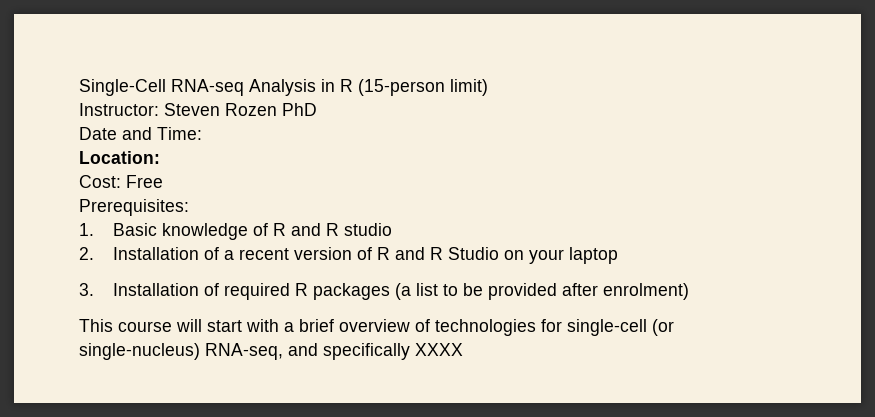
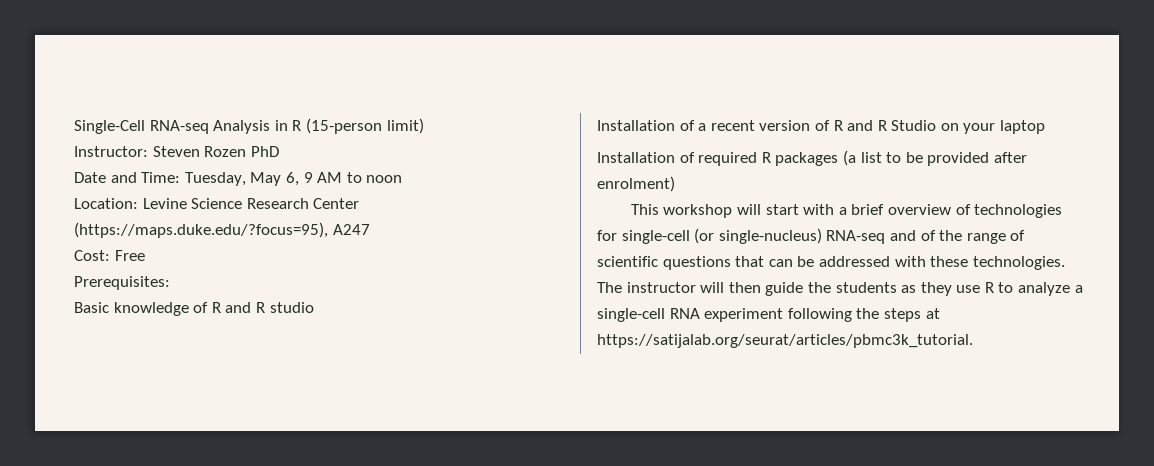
[79,151,160,164] // Location: -> [184,172,403,186] [74,198,360,209] [74,222,370,238] Tuesday, May 6, 9 AM to noon // Location: Levine Science Research Center (https://maps.duke.edu/?focus=95), A247
[79,223,94,236] 1. -> (170, 283) none
[79,247,94,260] 2. -> (314, 307) none
[79,283,94,296] 3. -> (1046, 127) none
[118,321,172,332] course -> [663,204,733,218] workshop
[205,343,463,360] RNA-seq, and specifically XXXX -> [826,230,1026,244] [597,256,1065,270] [597,282,1083,296] [597,308,940,322] [597,334,973,348] RNA-seq and of the range of scientific questions that can be addressed with these technologies. The instructor will then guide the students as they use R to analyze a single-cell RNA experiment following the steps at https://satijalab.org/seurat/articles/pbmc3k_tutorial.

